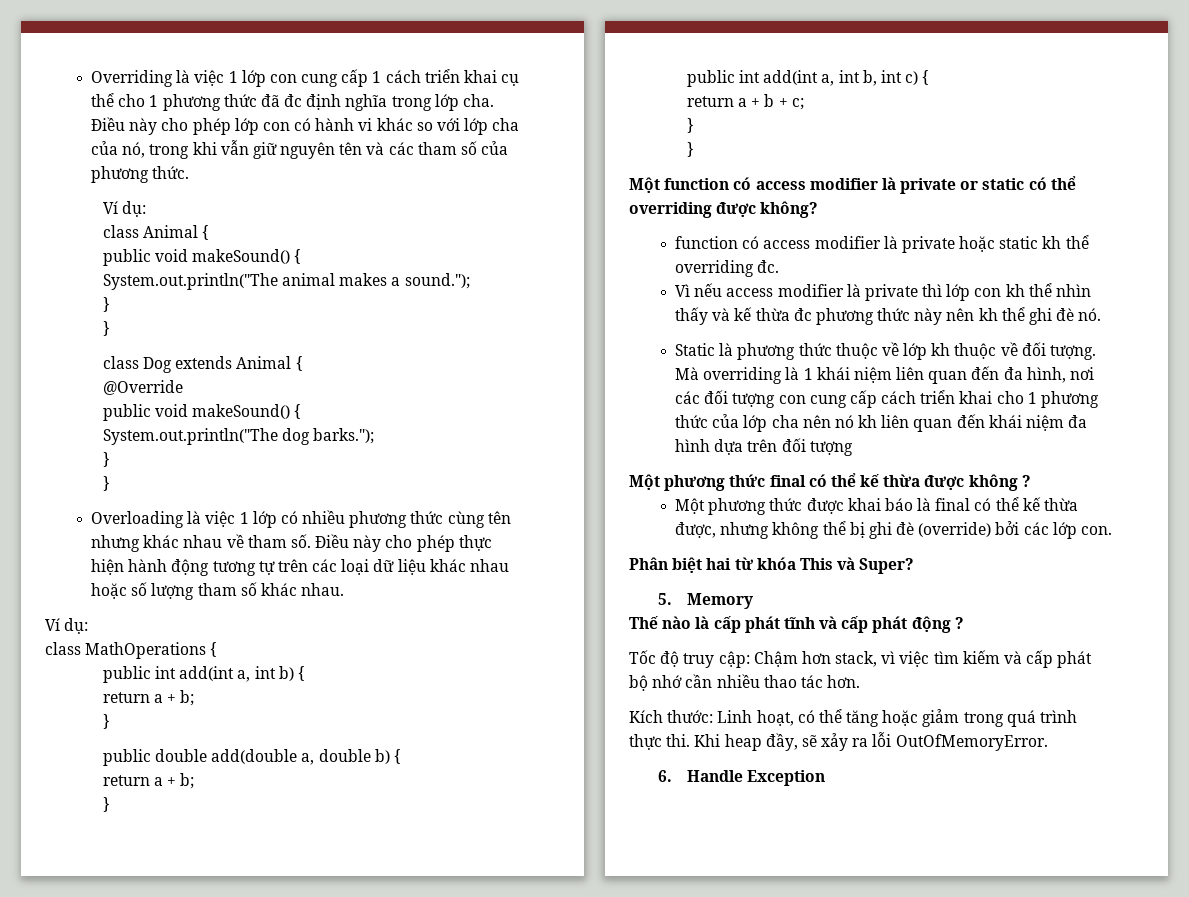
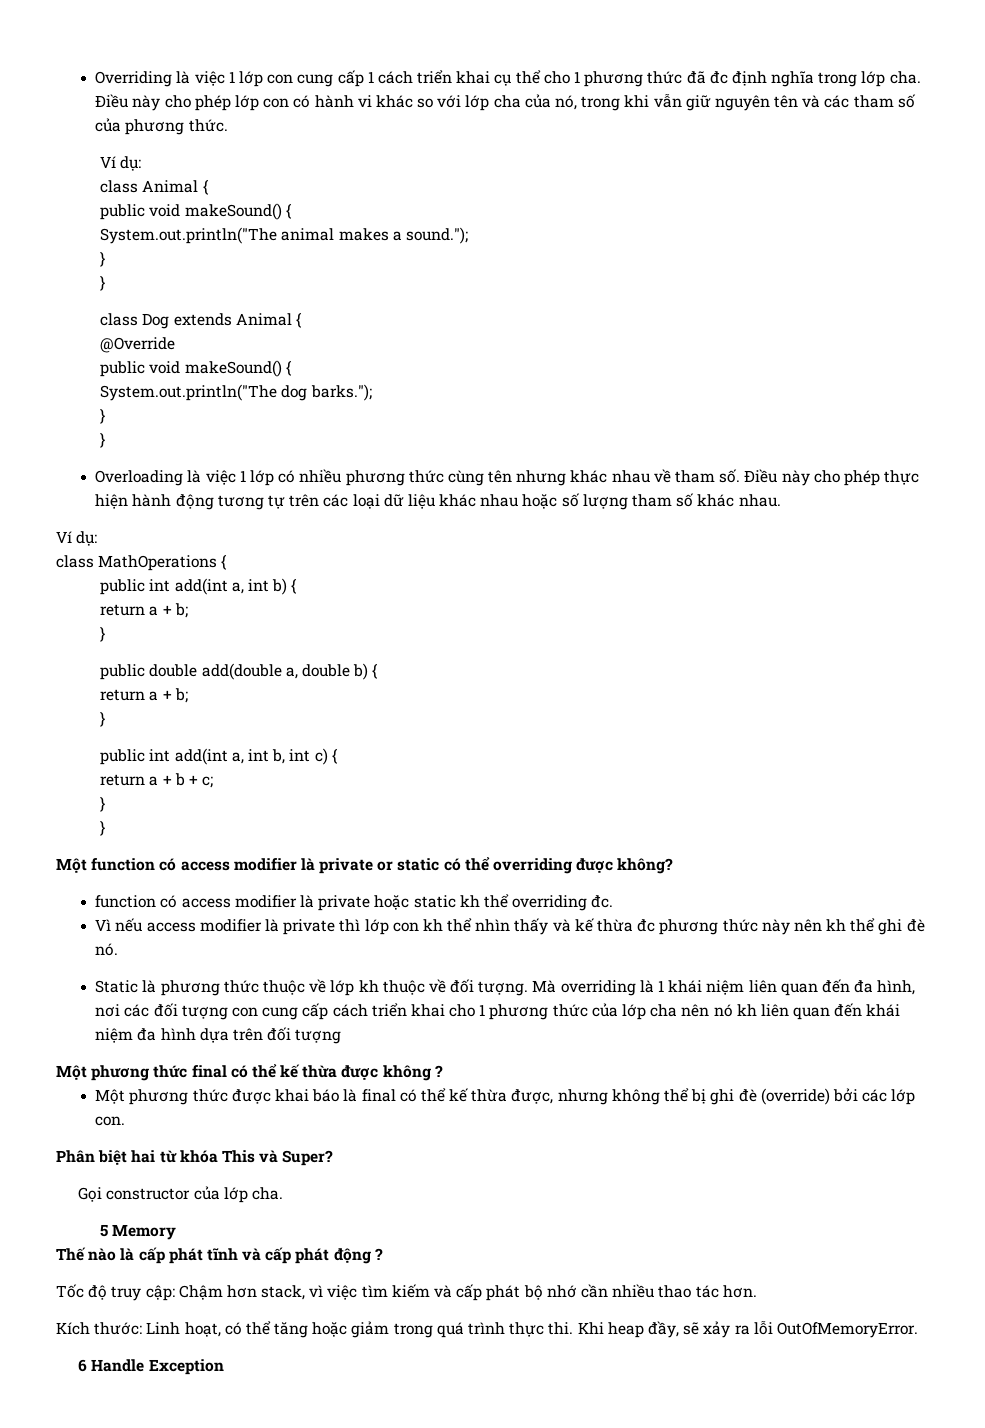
[657,593,672,605] 5. -> [78,1186,283,1203] [100,1224,109,1237] Gọi constructor của lớp cha. // 5
[657,770,672,782] 6. -> [78,1359,88,1372] 6

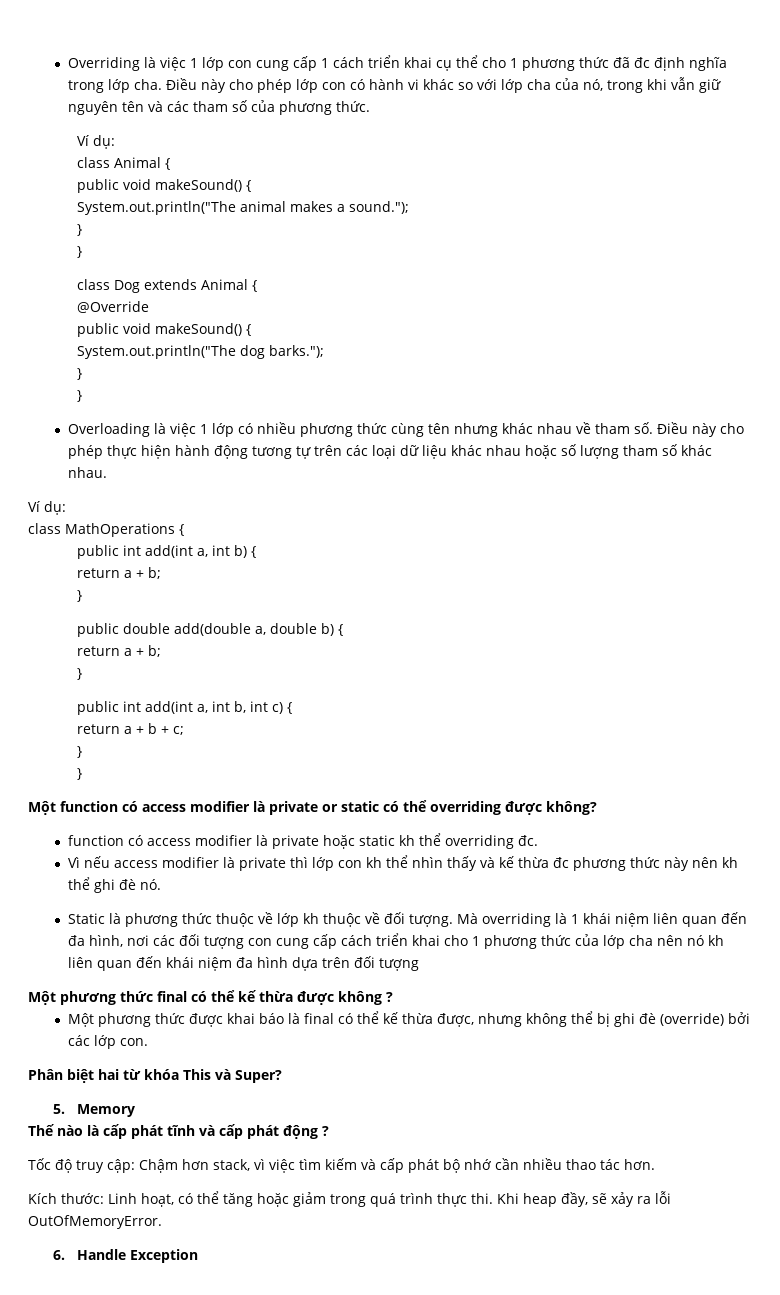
[78,1186,283,1203] [100,1224,109,1237] Gọi constructor của lớp cha. // 5 -> [52,1104,65,1114] 5.
[78,1359,88,1372] 6 -> [52,1250,65,1260] 6.

